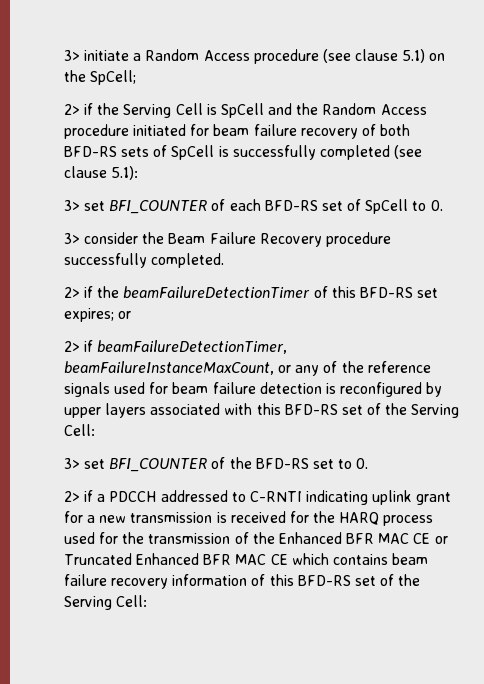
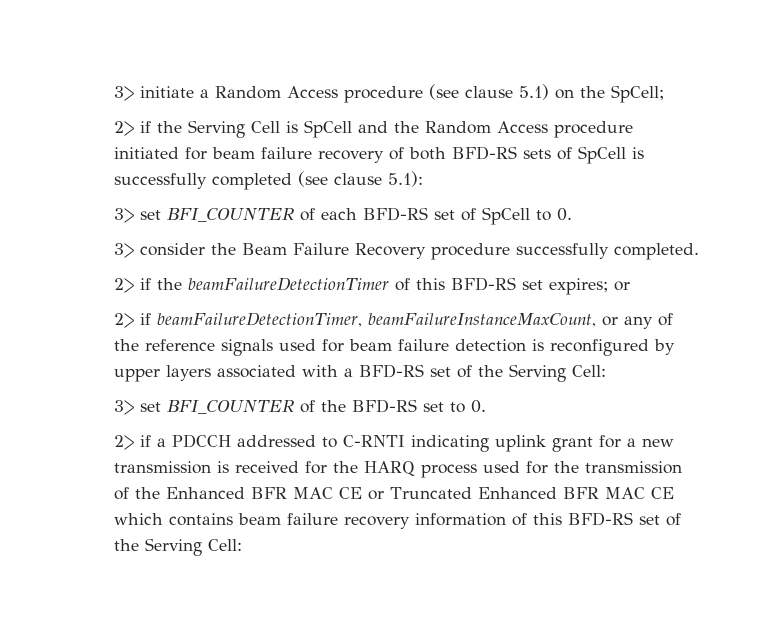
[256,403,281,415] this -> [343,368,353,377] a

